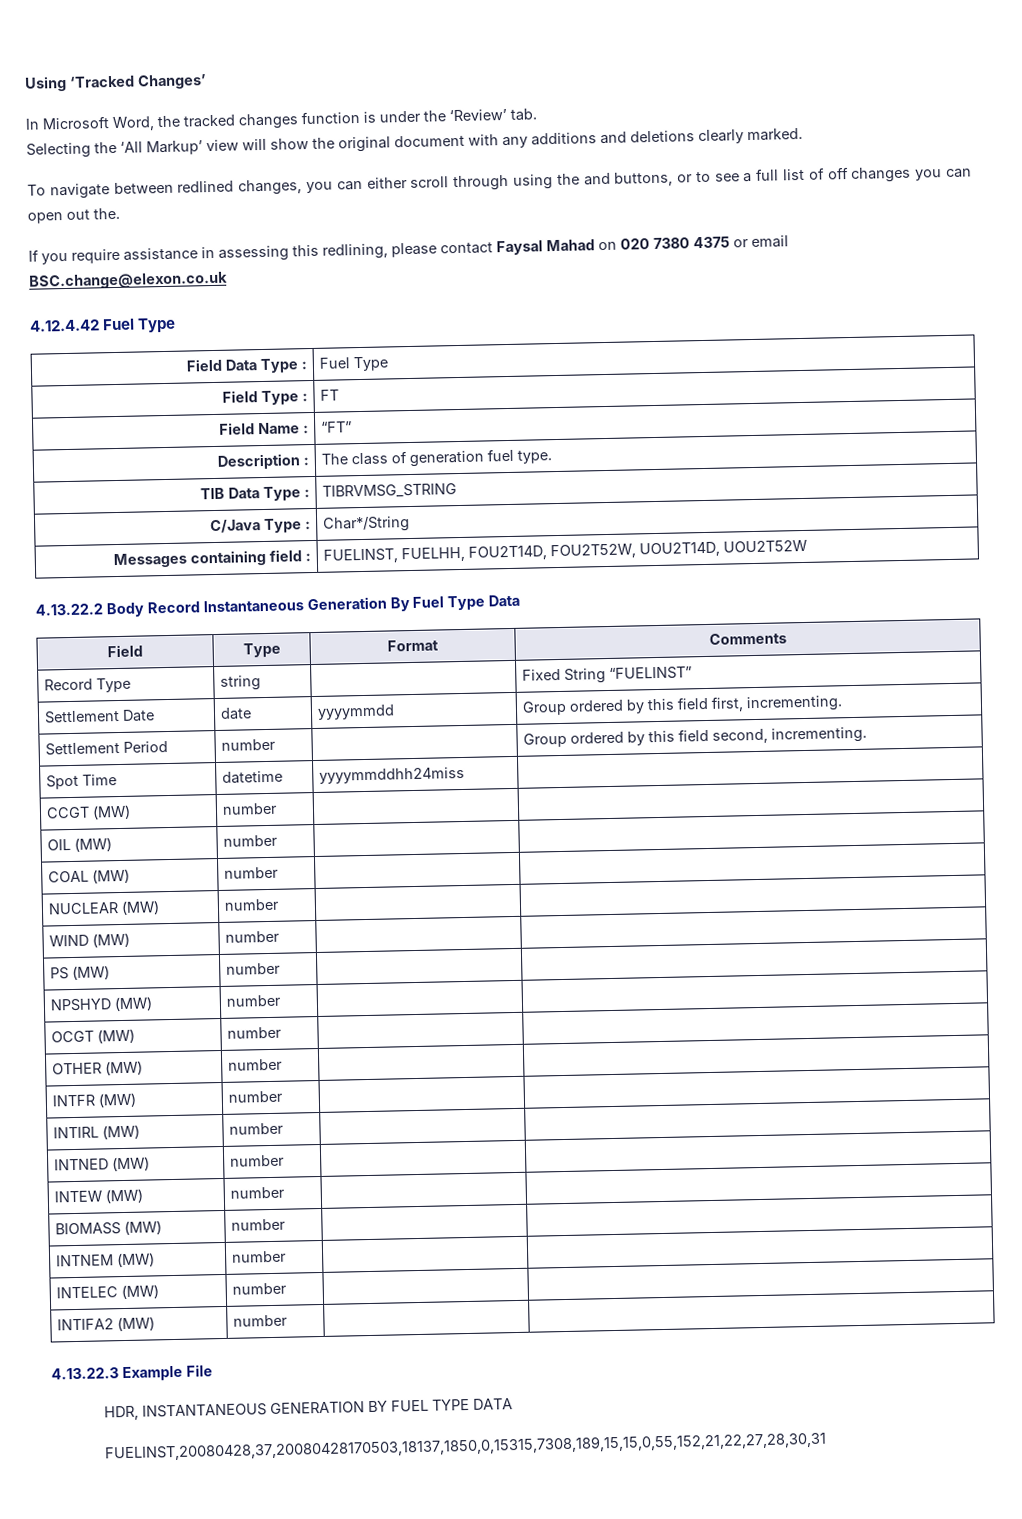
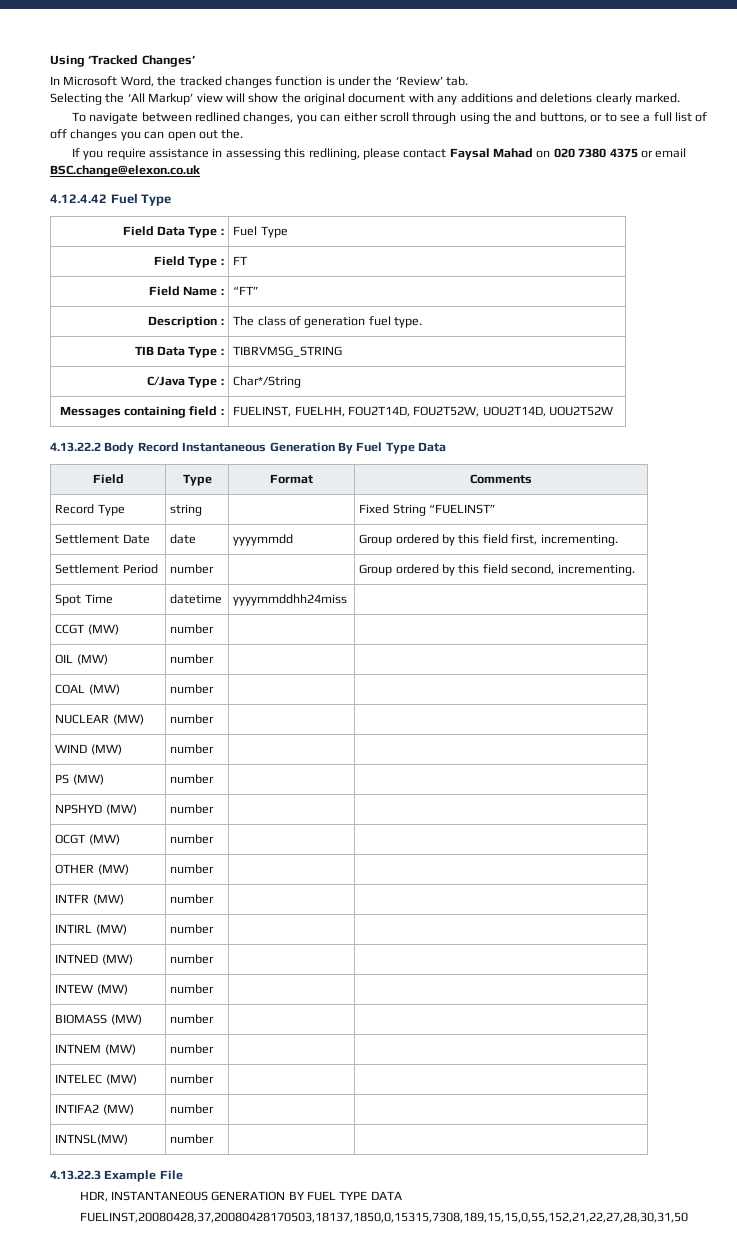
(289, 1320) none -> [55,1134,129,1145] [170,1134,215,1144] // INTNSL(MW) | number | |
[103,1431,827,1462] FUELINST,20080428,37,20080428170503,18137,1850,0,15315,7308,189,15,15,0,55,152,21,22,27,28,30,31 -> [79,1212,688,1223] FUELINST,20080428,37,20080428170503,18137,1850,0,15315,7308,189,15,15,0,55,152,21,22,27,28,30,31,50

